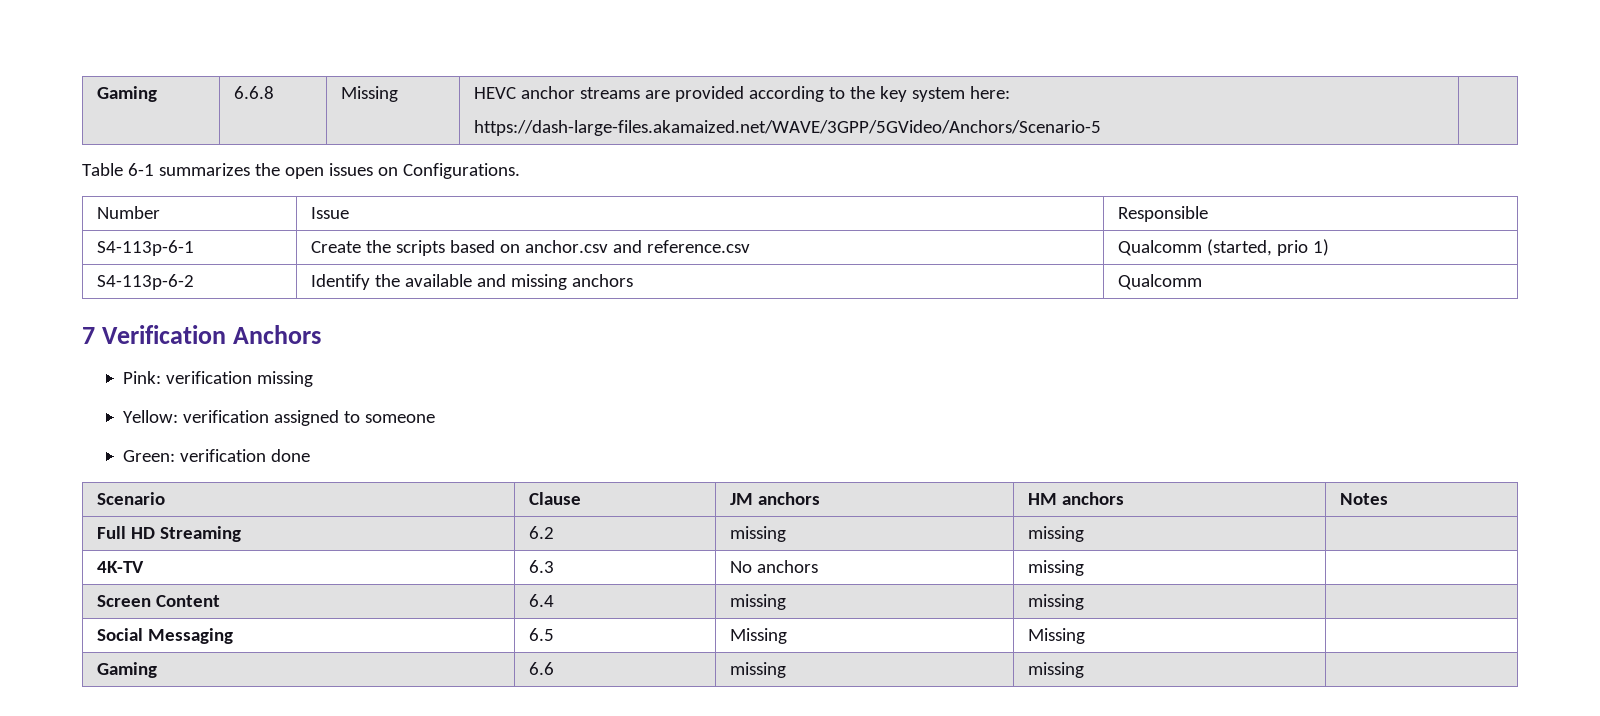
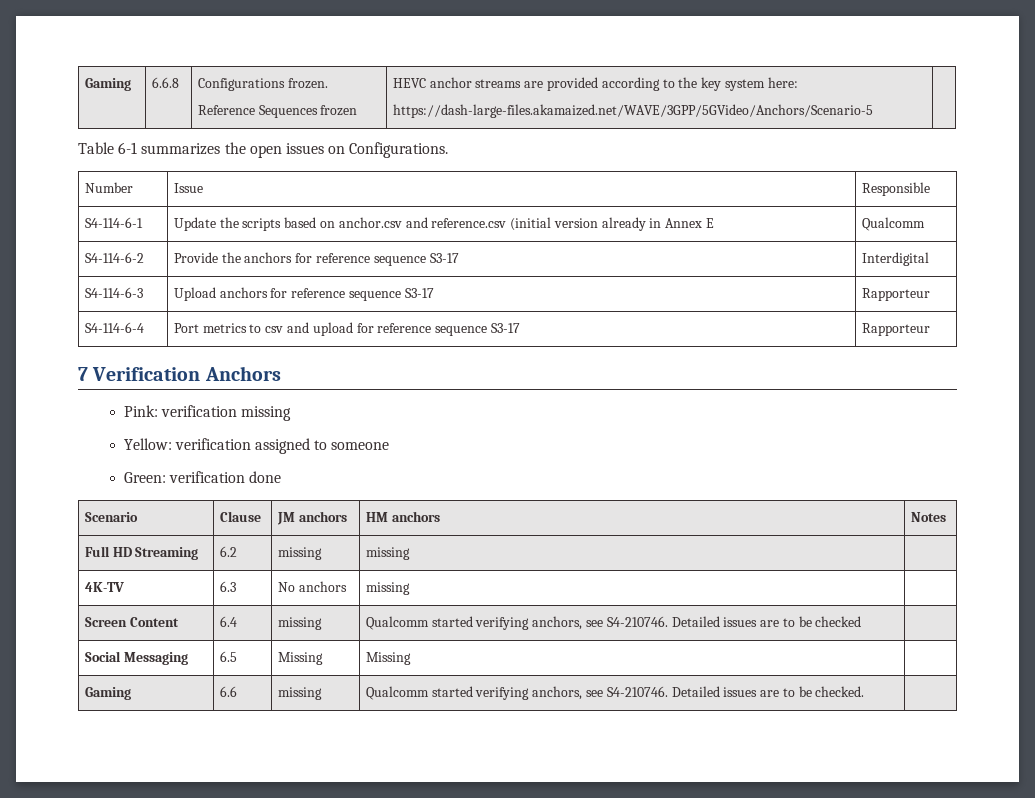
[340,86,398,102] Missing -> [197,78,328,91] [197,105,358,118] Configurations frozen. // Reference Sequences frozen
[96,240,194,256] [310,241,361,253] S4-113p-6-1 | Create -> [84,217,143,228] [173,217,216,231] S4-114-6-1 | Update
[1117,239,1329,256] [96,274,194,290] [310,274,633,290] [1117,274,1202,290] | Qualcomm (started, prio 1) // S4-113p-6-2 | Identify the available and missing anchors | Qualcomm -> [510,217,715,231] [861,217,925,231] [84,252,144,263] [173,252,459,266] [861,252,929,266] [84,287,143,298] [173,287,434,301] [861,288,930,301] [84,322,144,333] [173,322,520,336] [861,323,930,336] (initial version already in Annex E | Qualcomm // S4-114-6-2 | Provide the anchors for reference sequence S3-17 | Interdigital // S4-114-6-3 | Upload anchors for reference sequence S3-17 | Rapporteur // S4-114-6-4 | Port metrics to csv and upload for reference sequence S3-17 | Rapporteur
[1027,594,1084,610] missing -> [365,616,862,630] Qualcomm started verifying anchors, see S4-210746. Detailed issues are to be checked
[1027,662,1084,678] missing -> [365,686,865,700] Qualcomm started verifying anchors, see S4-210746. Detailed issues are to be checked.

